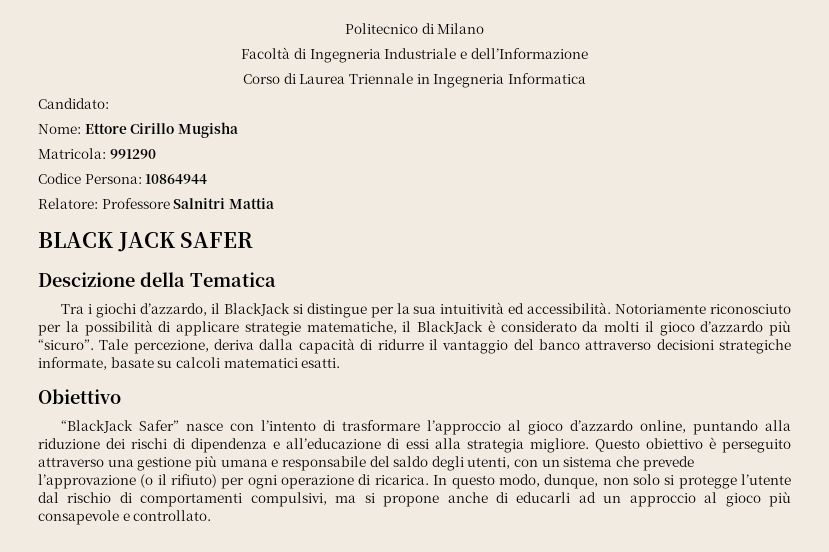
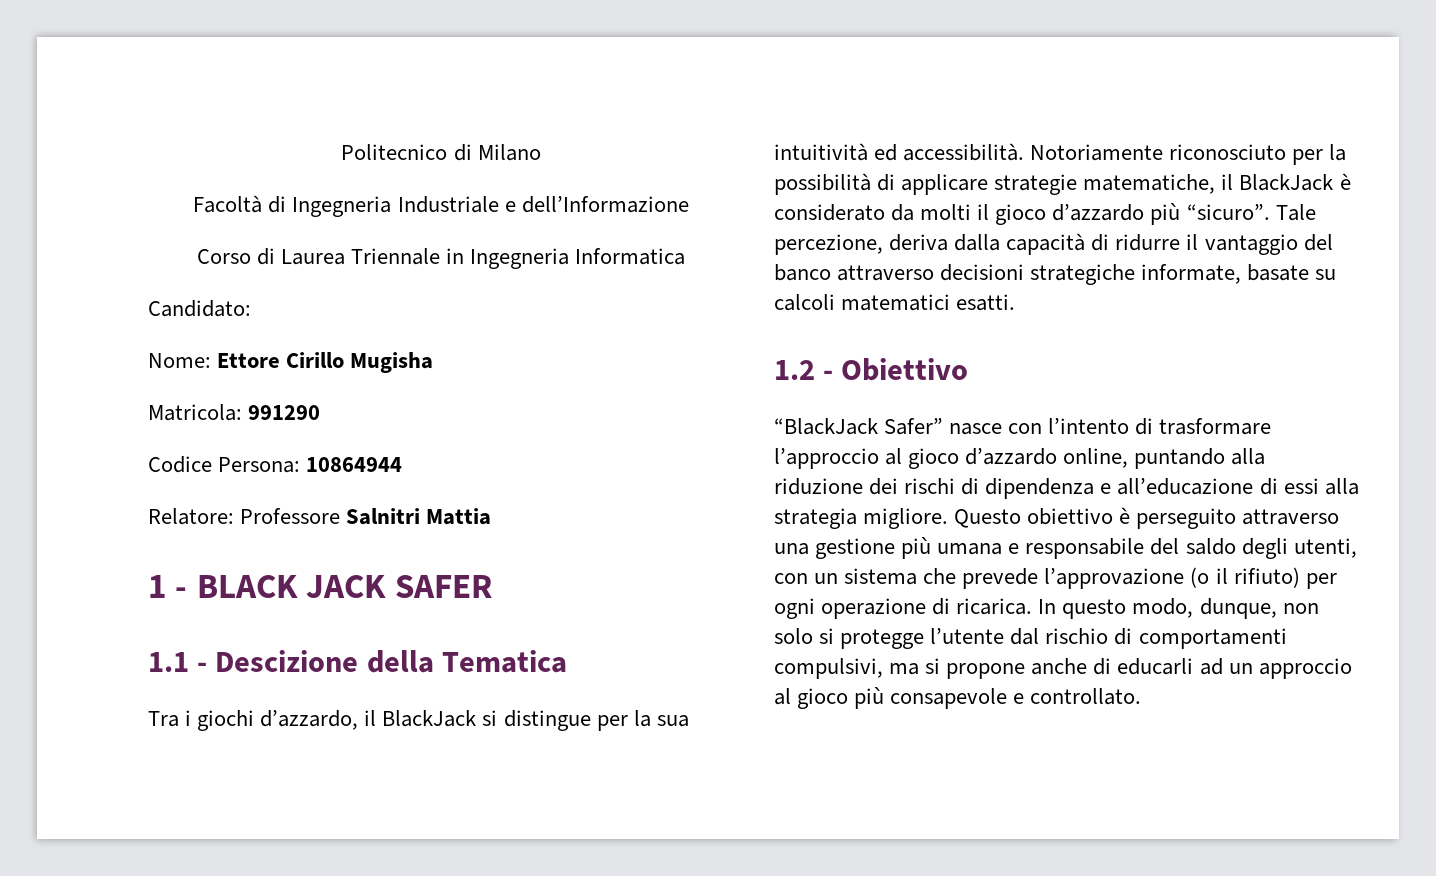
(274, 203) none -> [148,575,188,598] 1 -
(254, 240) none -> [148,652,208,672] 1.1 -
(341, 363) none -> [774,360,834,380] 1.2 -

